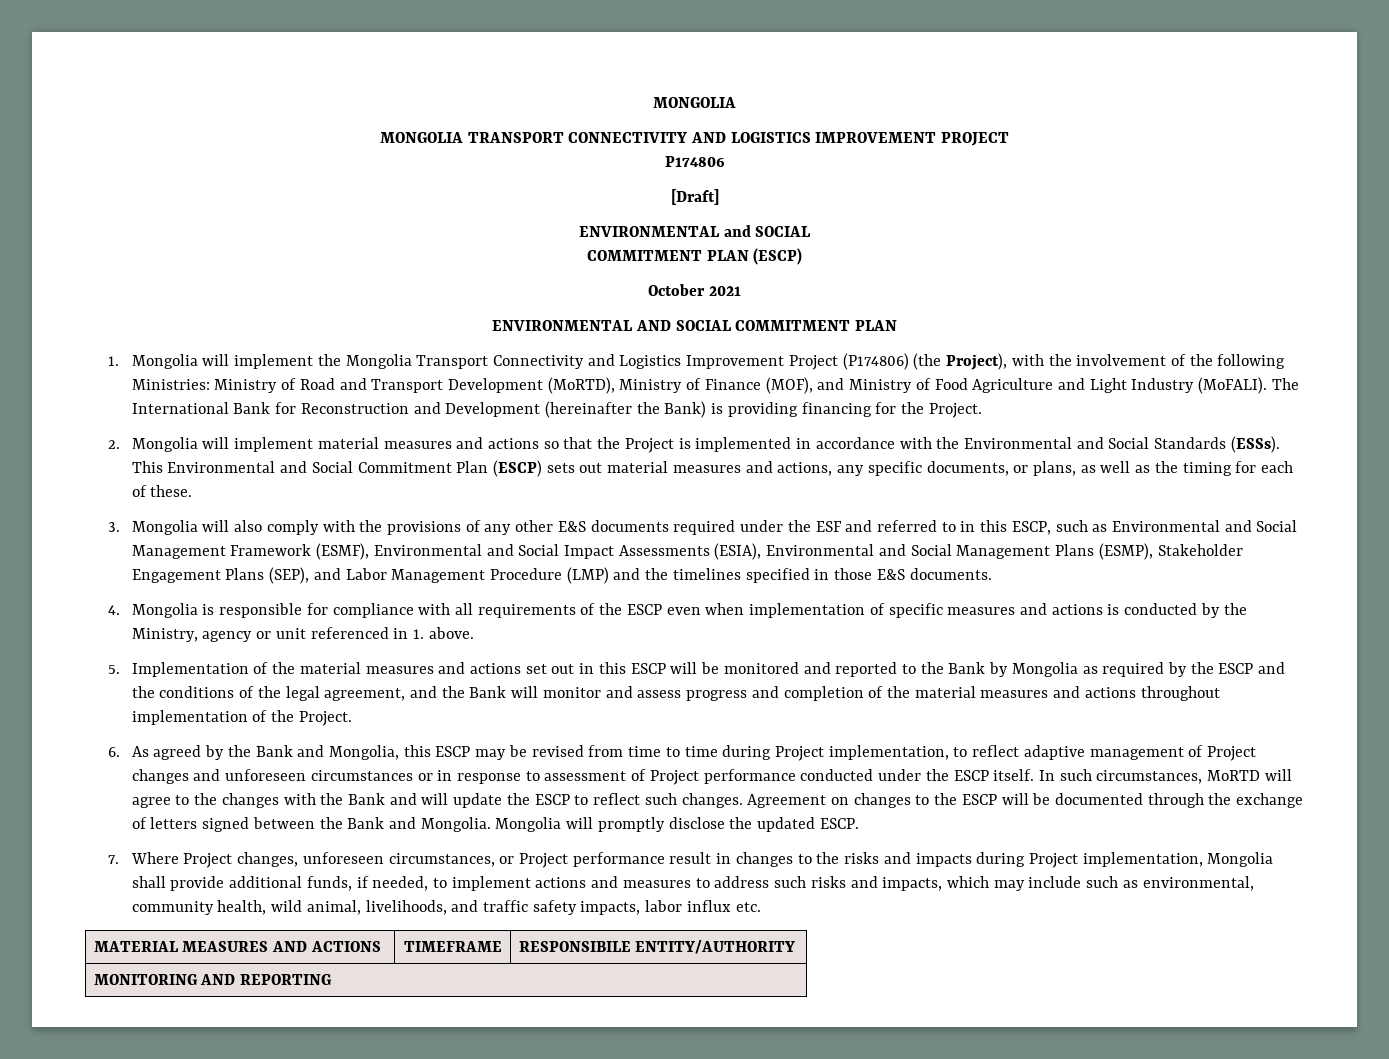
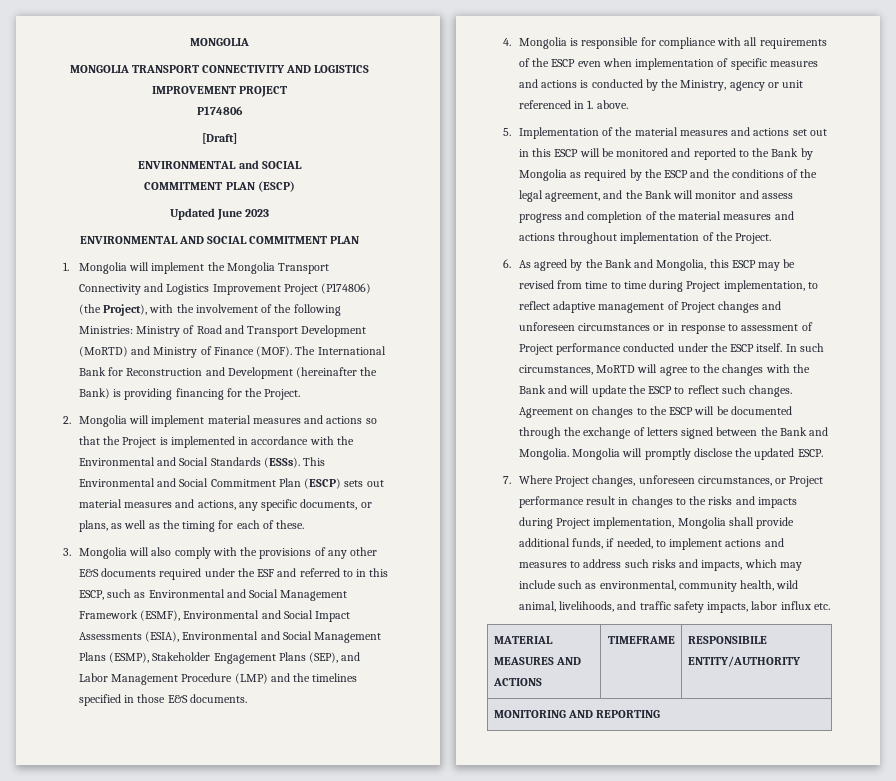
[648,284,741,296] October 2021 -> [169,208,270,220] Updated June 2023
[547,377,615,394] (MoRTD), -> [78,346,151,357] (MoRTD) and
[765,377,1268,394] (MOF), and Ministry of Food Agriculture and Light Industry (MoFALI). -> [256,346,293,357] (MOF).

